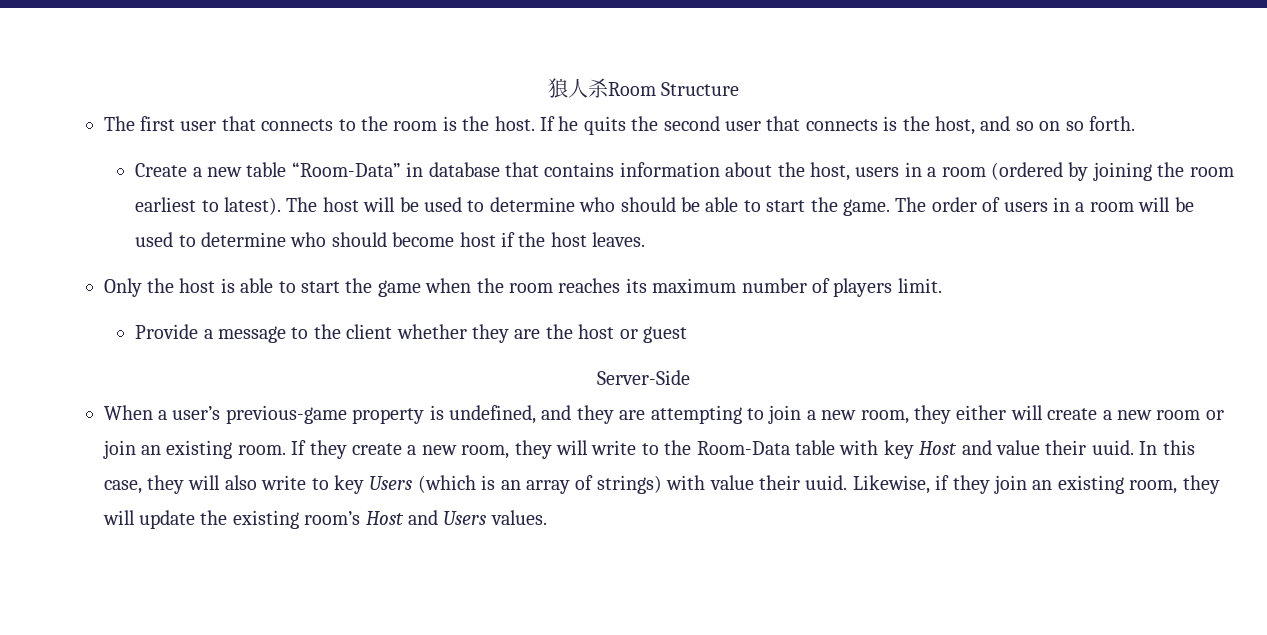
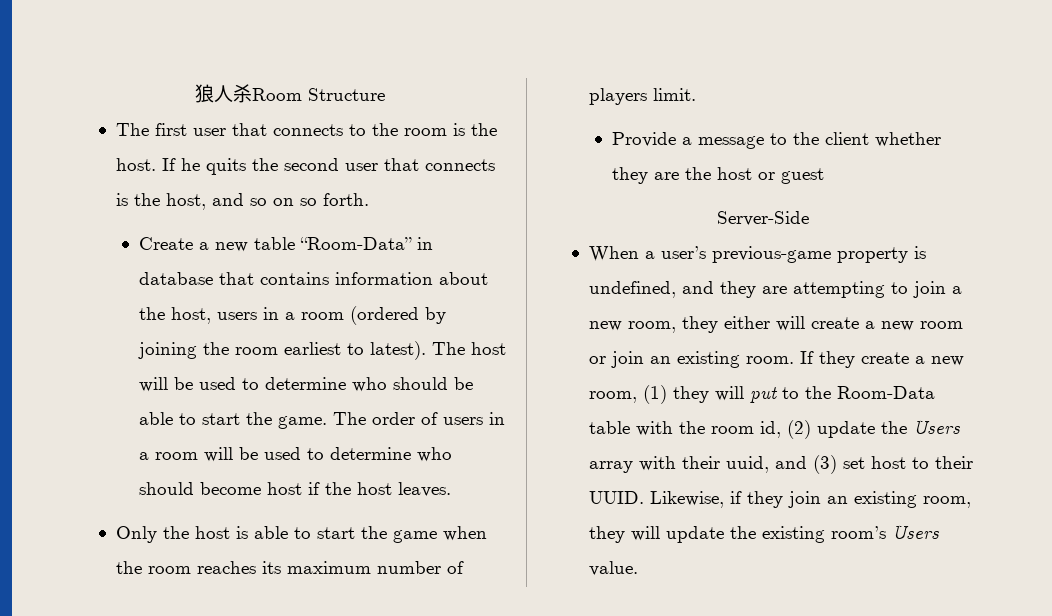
[514,440,637,459] they will write -> [642,385,778,404] (1) they will put
[883,440,1195,459] [103,475,848,494] key Host and value their uuid. In this case, they will also write to key Users (which is an array of strings) with value their uuid. -> [678,420,960,439] [588,455,973,474] [588,491,644,504] the room id, (2) update the Users array with their uuid, and (3) set host to their UUID.
[365,510,547,525] Host and Users values. -> [891,525,939,539] [588,561,638,576] Users value.

